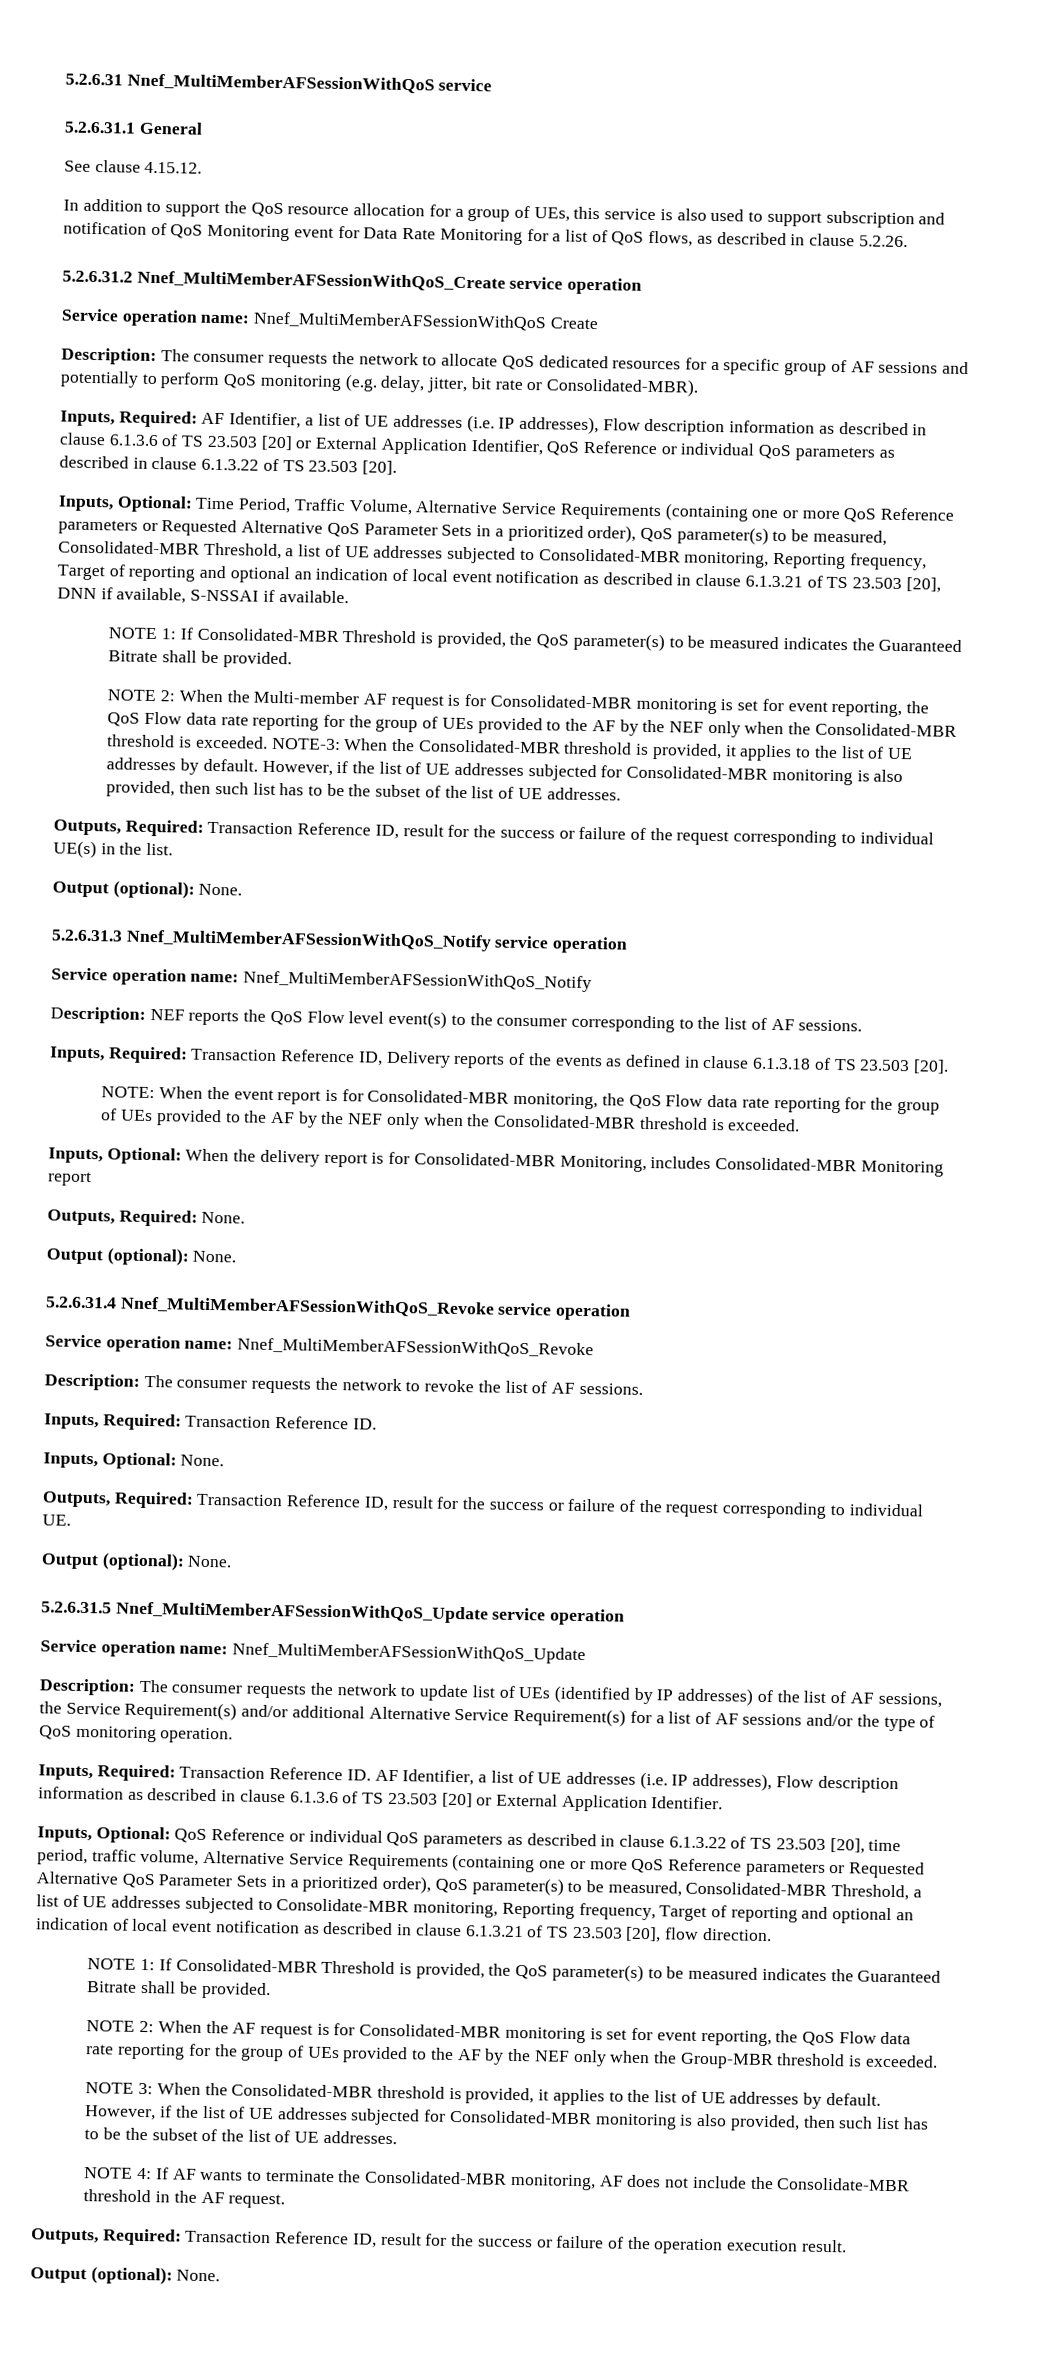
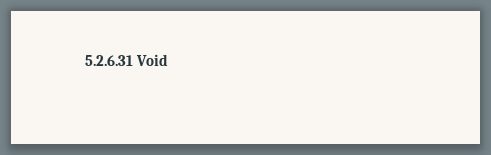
[126,73,493,94] [64,121,203,135] [64,159,203,174] [63,198,946,229] [63,221,908,248] [62,270,643,295] [61,308,598,332] [61,347,970,376] [60,370,699,397] [60,410,928,437] [59,432,895,462] [59,455,398,475] [58,495,955,523] [58,519,887,546] [58,540,927,571] [57,564,941,593] [57,587,349,604] [108,627,963,652] [108,650,292,669] [107,689,929,718] [107,711,957,738] [107,734,913,762] [106,757,904,786] [106,780,621,801] [53,819,934,848] [53,840,174,859] [52,880,243,899] [51,929,629,954] [51,967,593,993] [50,1006,863,1033] [49,1046,950,1074] [101,1086,940,1115] [101,1108,801,1132] [48,1147,944,1177] [47,1171,92,1187] [47,1209,246,1227] [46,1247,237,1266] [46,1296,632,1321] [45,1334,595,1359] [44,1373,643,1395] [44,1413,377,1431] [43,1452,225,1470] [42,1491,923,1519] [42,1514,71,1526] [41,1552,233,1571] [41,1601,626,1626] [40,1639,587,1665] [39,1678,942,1708] [39,1701,936,1732] [39,1725,234,1744] [38,1764,899,1794] [38,1786,724,1813] [37,1826,902,1854] [37,1848,926,1879] [36,1871,922,1901] [36,1894,914,1925] [36,1917,772,1943] [87,1958,942,1983] [87,1980,271,2000] [86,2020,912,2047] [86,2043,938,2070] [85,2082,881,2109] [85,2105,929,2132] [84,2127,397,2145] [84,2167,911,2192] [83,2189,286,2209] [31,2228,847,2255] [30,2266,221,2285] Nnef_MultiMemberAFSessionWithQoS service // 5.2.6.31.1 General // See clause 4.15.12. // In addition to support the QoS resource allocation for a group of UEs, this service is also used to support subscription and notification of QoS Monitoring event for Data Rate Monitoring for a list of QoS flows, as described in clause 5.2.26. // 5.2.6.31.2 Nnef_MultiMemberAFSessionWithQoS_Create service operation // Service operation name: Nnef_MultiMemberAFSessionWithQoS Create // Description: The consumer requests the network to allocate QoS dedicated resources for a specific group of AF sessions and potentially to perform QoS monitoring (e.g. delay, jitter, bit rate or Consolidated-MBR). // Inputs, Required: AF Identifier, a list of UE addresses (i.e. IP addresses), Flow description information as described in clause 6.1.3.6 of TS 23.503 [20] or External Application Identifier, QoS Reference or individual QoS parameters as described in clause 6.1.3.22 of TS 23.503 [20]. // Inputs, Optional: Time Period, Traffic Volume, Alternative Service Requirements (containing one or more QoS Reference parameters or Requested Alternative QoS Parameter Sets in a prioritized order), QoS parameter(s) to be measured, Consolidated-MBR Threshold, a list of UE addresses subjected to Consolidated-MBR monitoring, Reporting frequency, Target of reporting and optional an indication of local event notification as described in clause 6.1.3.21 of TS 23.503 [20], DNN if available, S-NSSAI if available. // NOTE 1: If Consolidated-MBR Threshold is provided, the QoS parameter(s) to be measured indicates the Guaranteed Bitrate shall be provided. // NOTE 2: When the Multi-member AF request is for Consolidated-MBR monitoring is set for event reporting, the QoS Flow data rate reporting for the group of UEs provided to the AF by the NEF only when the Consolidated-MBR threshold is exceeded. NOTE-3: When the Consolidated-MBR threshold is provided, it applies to the list of UE addresses by default. However, if the list of UE addresses subjected for Consolidated-MBR monitoring is also provided, then such list has to be the subset of the list of UE addresses. // Outputs, Required: Transaction Reference ID, result for the success or failure of the request corresponding to individual UE(s) in the list. // Output (optional): None. // 5.2.6.31.3 Nnef_MultiMemberAFSessionWithQoS_Notify service operation // Service operation name: Nnef_MultiMemberAFSessionWithQoS_Notify // Description: NEF reports the QoS Flow level event(s) to the consumer corresponding to the list of AF sessions. // Inputs, Required: Transaction Reference ID, Delivery reports of the events as defined in clause 6.1.3.18 of TS 23.503 [20]. // NOTE: When the event report is for Consolidated-MBR monitoring, the QoS Flow data rate reporting for the group of UEs provided to the AF by the NEF only when the Consolidated-MBR threshold is exceeded. // Inputs, Optional: When the delivery report is for Consolidated-MBR Monitoring, includes Consolidated-MBR Monitoring report // Outputs, Required: None. // Output (optional): None. // 5.2.6.31.4 Nnef_MultiMemberAFSessionWithQoS_Revoke service operation // Service operation name: Nnef_MultiMemberAFSessionWithQoS_Revoke // Description: The consumer requests the network to revoke the list of AF sessions. // Inputs, Required: Transaction Reference ID. // Inputs, Optional: None. // Outputs, Required: Transaction Reference ID, result for the success or failure of the request corresponding to individual UE. // Output (optional): None. // 5.2.6.31.5 Nnef_MultiMemberAFSessionWithQoS_Update service operation // Service operation name: Nnef_MultiMemberAFSessionWithQoS_Update // Description: The consumer requests the network to update list of UEs (identified by IP addresses) of the list of AF sessions, the Service Requirement(s) and/or additional Alternative Service Requirement(s) for a list of AF sessions and/or the type of QoS monitoring operation. // Inputs, Required: Transaction Reference ID. AF Identifier, a list of UE addresses (i.e. IP addresses), Flow description information as described in clause 6.1.3.6 of TS 23.503 [20] or External Application Identifier. // Inputs, Optional: QoS Reference or individual QoS parameters as described in clause 6.1.3.22 of TS 23.503 [20], time period, traffic volume, Alternative Service Requirements (containing one or more QoS Reference parameters or Requested Alternative QoS Parameter Sets in a prioritized order), QoS parameter(s) to be measured, Consolidated-MBR Threshold, a list of UE addresses subjected to Consolidate-MBR monitoring, Reporting frequency, Target of reporting and optional an indication of local event notification as described in clause 6.1.3.21 of TS 23.503 [20], flow direction. // NOTE 1: If Consolidated-MBR Threshold is provided, the QoS parameter(s) to be measured indicates the Guaranteed Bitrate shall be provided. // NOTE 2: When the AF request is for Consolidated-MBR monitoring is set for event reporting, the QoS Flow data rate reporting for the group of UEs provided to the AF by the NEF only when the Group-MBR threshold is exceeded. // NOTE 3: When the Consolidated-MBR threshold is provided, it applies to the list of UE addresses by default. However, if the list of UE addresses subjected for Consolidated-MBR monitoring is also provided, then such list has to be the subset of the list of UE addresses. // NOTE 4: If AF wants to terminate the Consolidated-MBR monitoring, AF does not include the Consolidate-MBR threshold in the AF request. // Outputs, Required: Transaction Reference ID, result for the success or failure of the operation execution result. // Output (optional): None. -> [135,54,168,66] Void

